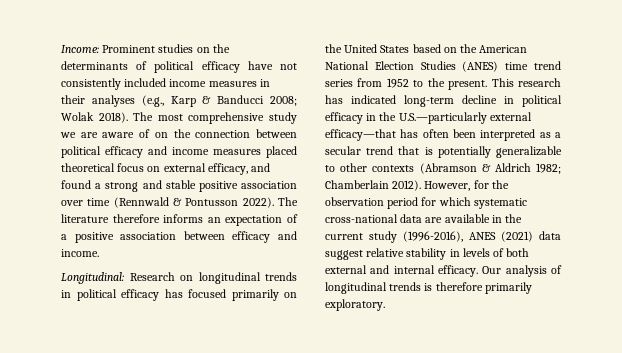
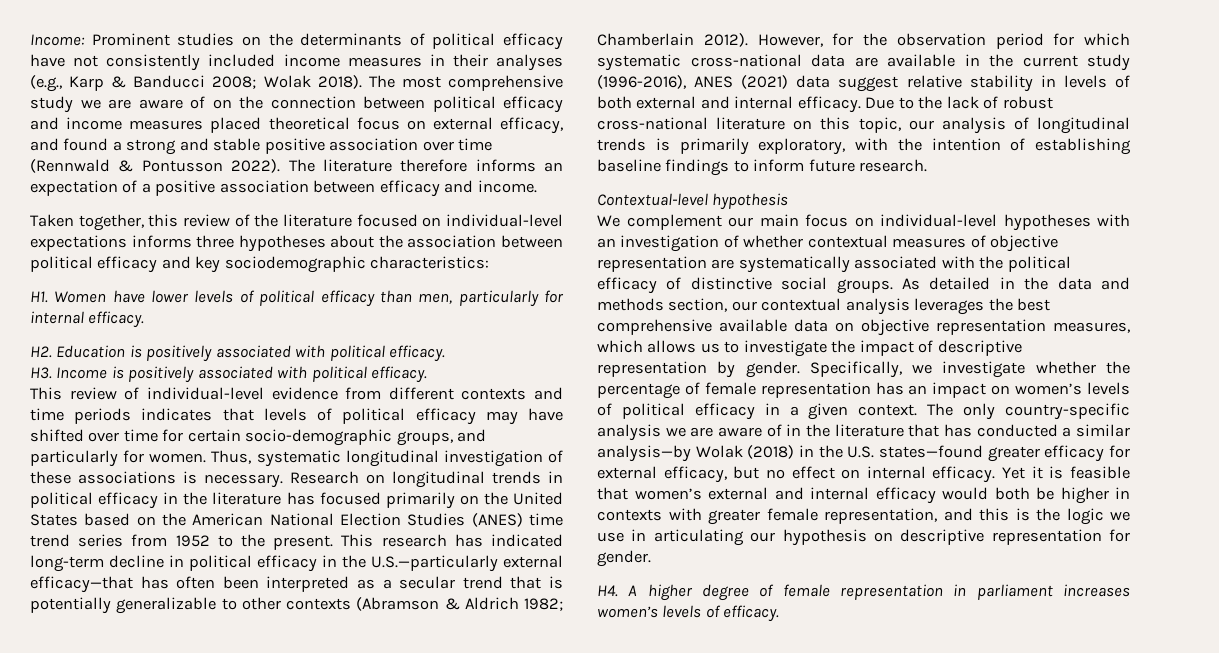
[61,272,124,284] Longitudinal: -> [30,214,563,231] [30,235,563,252] [30,256,490,273] [30,290,564,307] [30,311,145,328] [30,345,446,362] [30,366,428,383] [30,387,563,400] [30,408,563,425] [30,429,487,446] [30,450,563,467] [30,471,283,488] Taken together, this review of the literature focused on individual-level expectations informs three hypotheses about the association between political efficacy and key sociodemographic characteristics: // H1. Women have lower levels of political efficacy than men, particularly for internal efficacy. // H2. Education is positively associated with political efficacy. // H3. Income is positively associated with political efficacy. // This review of individual-level evidence from different contexts and time periods indicates that levels of political efficacy may have shifted over time for certain socio-demographic groups, and particularly for women. Thus, systematic longitudinal investigation of these associations is necessary.
(159, 295) none -> [163,492,282,505] in the literature
[482,266,502,274] Our -> [865,96,1053,109] [597,117,934,133] Due to the lack of robust cross-national literature on this topic, our
[435,282,532,294] [325,299,385,311] therefore primarily exploratory. -> [679,138,1131,155] [597,159,928,176] [597,193,789,210] [597,214,1130,231] [597,235,1059,252] [597,256,1071,273] [597,277,1130,294] [597,298,1051,315] [597,319,1130,336] [597,340,1022,357] [597,361,1130,378] [597,382,1130,399] [597,403,1130,420] [597,424,1130,441] [597,445,1130,462] [597,466,1130,483] [597,487,1130,504] [597,508,1130,525] [597,529,1130,546] [597,550,651,567] [597,584,1130,601] [597,605,780,622] primarily exploratory, with the intention of establishing baseline findings to inform future research. // Contextual-level hypothesis // We complement our main focus on individual-level hypotheses with an investigation of whether contextual measures of objective representation are systematically associated with the political efficacy of distinctive social groups. As detailed in the data and methods section, our contextual analysis leverages the best comprehensive available data on objective representation measures, which allows us to investigate the impact of descriptive representation by gender. Specifically, we investigate whether the percentage of female representation has an impact on women’s levels of political efficacy in a given context. The only country-specific analysis we are aware of in the literature that has conducted a similar analysis—by Wolak (2018) in the U.S. states—found greater efficacy for external efficacy, but no effect on internal efficacy. Yet it is feasible that women’s external and internal efficacy would both be higher in contexts with greater female representation, and this is the logic we use in articulating our hypothesis on descriptive representation for gender. // H4. A higher degree of female representation in parliament increases women’s levels of efficacy.

